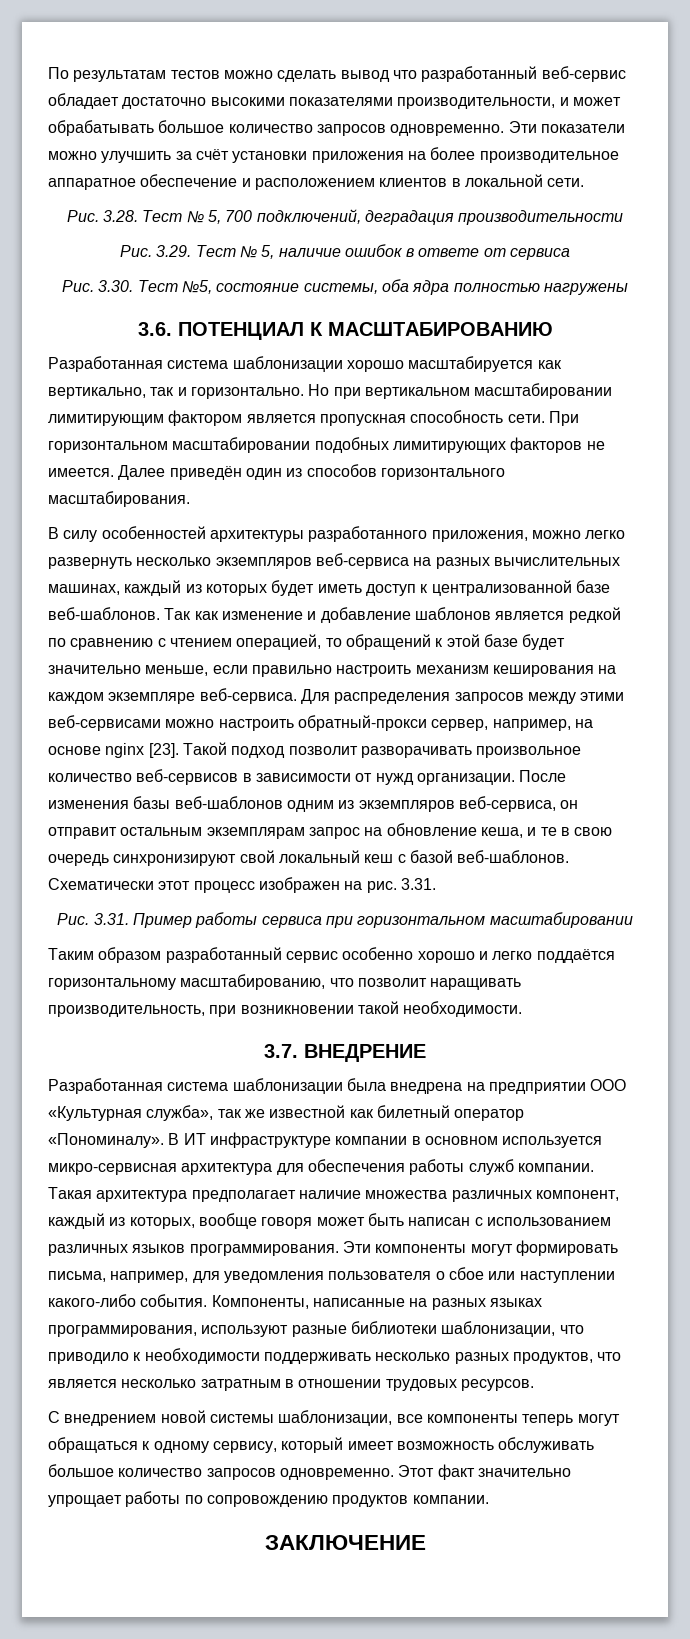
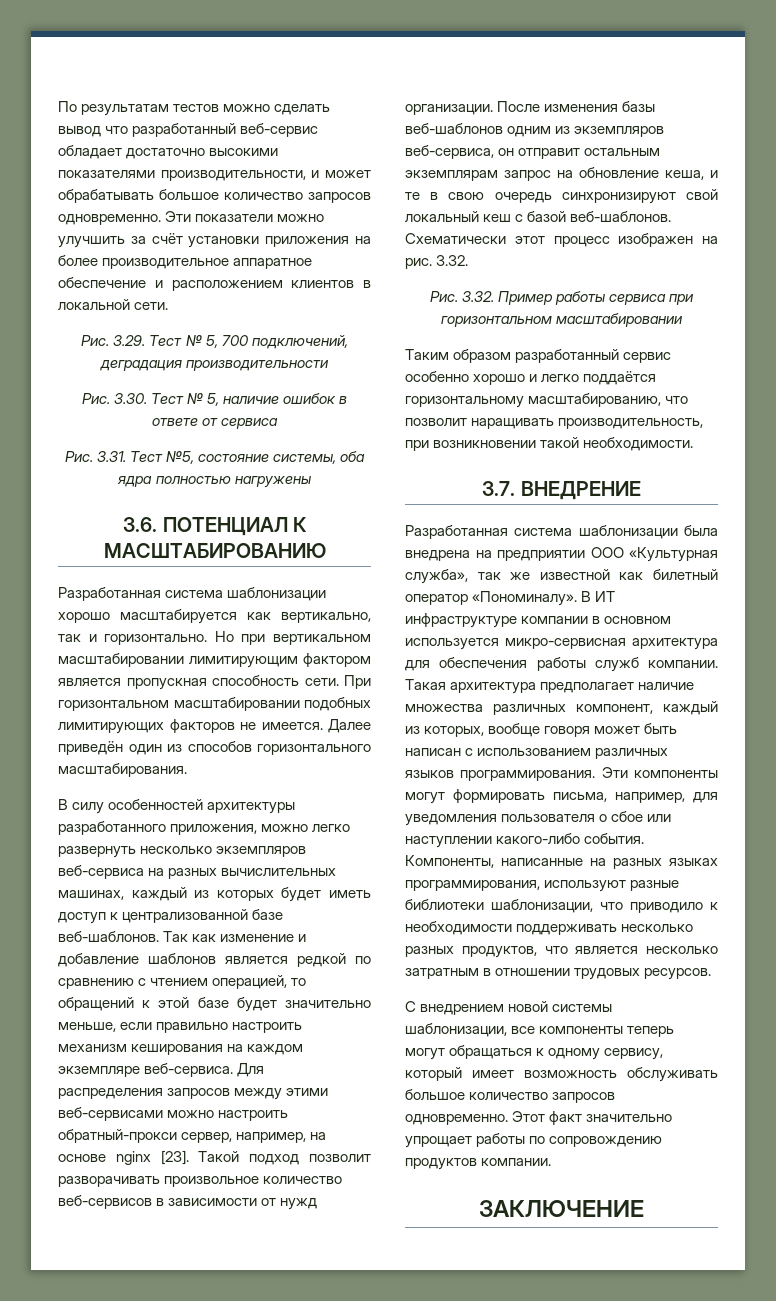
[103,210,139,222] 3.28. -> [113,335,146,346] 3.29.
[156,245,192,257] 3.29. -> [113,393,147,404] 3.30.
[98,280,134,292] 3.30. -> [96,451,126,462] 3.31.
[400,878,436,890] [57,913,129,925] 3.31. // Рис. 3.31. -> [436,255,469,266] [429,291,494,302] 3.32. // Рис. 3.32.

